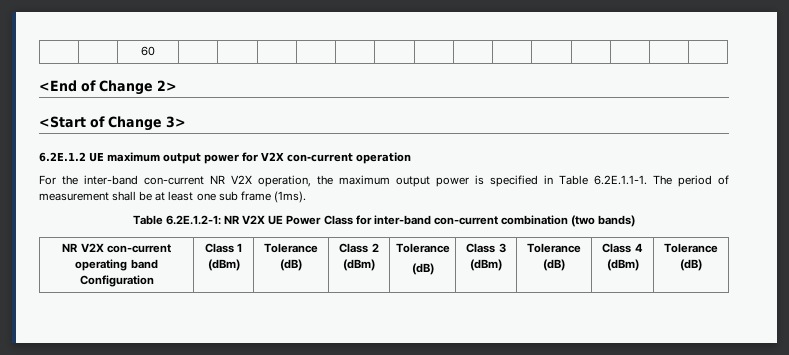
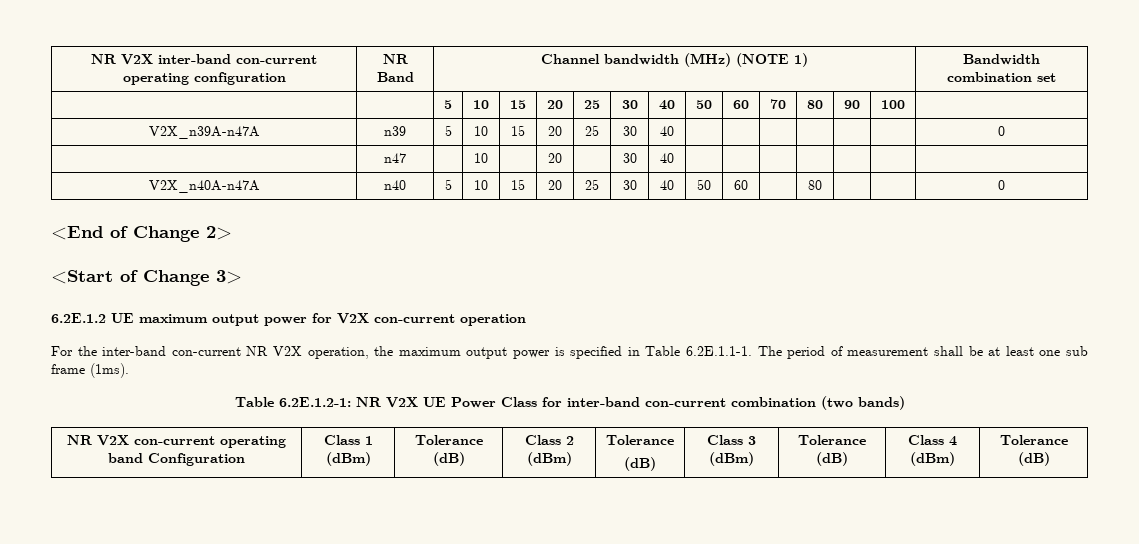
[141,46,155,56] | | 60 | | | | | | | | | | | | | | -> [91,54,317,65] [122,72,286,85] [382,54,409,64] [376,72,414,82] [541,53,808,67] [963,54,1040,65] [947,72,1056,82] [444,100,452,109] [473,100,489,109] [510,100,526,109] [547,100,563,109] [584,100,600,109] [621,100,638,109] [659,100,675,110] [696,100,712,109] [733,100,749,109] [770,99,786,109] [807,100,823,109] [844,100,860,109] [881,100,905,109] [148,126,260,139] [384,126,406,136] [444,125,452,136] [474,126,488,136] [511,125,525,136] [548,126,562,136] [585,125,599,136] [622,126,637,136] [660,126,674,136] [998,126,1005,136] [384,153,406,163] [474,153,488,163] [548,153,562,163] [622,153,637,163] [660,153,674,163] [148,180,260,193] [384,180,406,190] [444,179,452,190] [474,180,488,190] [511,179,525,190] [548,180,562,190] [585,179,599,190] [622,180,637,190] [660,180,674,190] [697,179,711,190] [734,180,748,190] [808,180,822,190] [998,180,1005,190] NR V2X inter-band con-current operating configuration | NR Band | Channel bandwidth (MHz) (NOTE 1) | Bandwidth combination set // | | 5 | 10 | 15 | 20 | 25 | 30 | 40 | 50 | 60 | 70 | 80 | 90 | 100 | // V2X_n39A-n47A | n39 | 5 | 10 | 15 | 20 | 25 | 30 | 40 | | | | | | | 0 // | n47 | | 10 | | 20 | | 30 | 40 | | | | | | | // V2X_n40A-n47A | n40 | 5 | 10 | 15 | 20 | 25 | 30 | 40 | 50 | 60 | | 80 | | | 0

